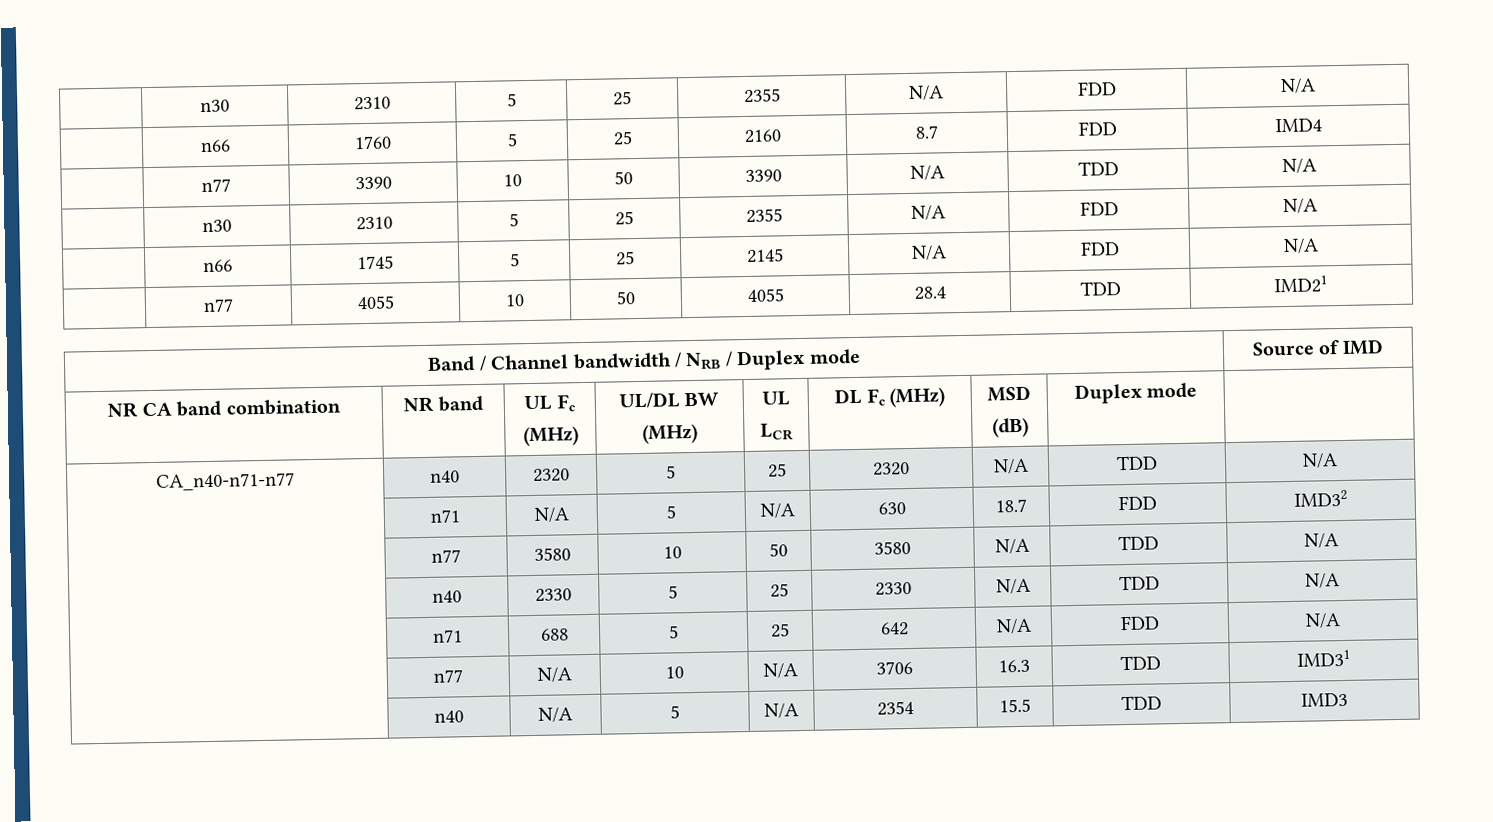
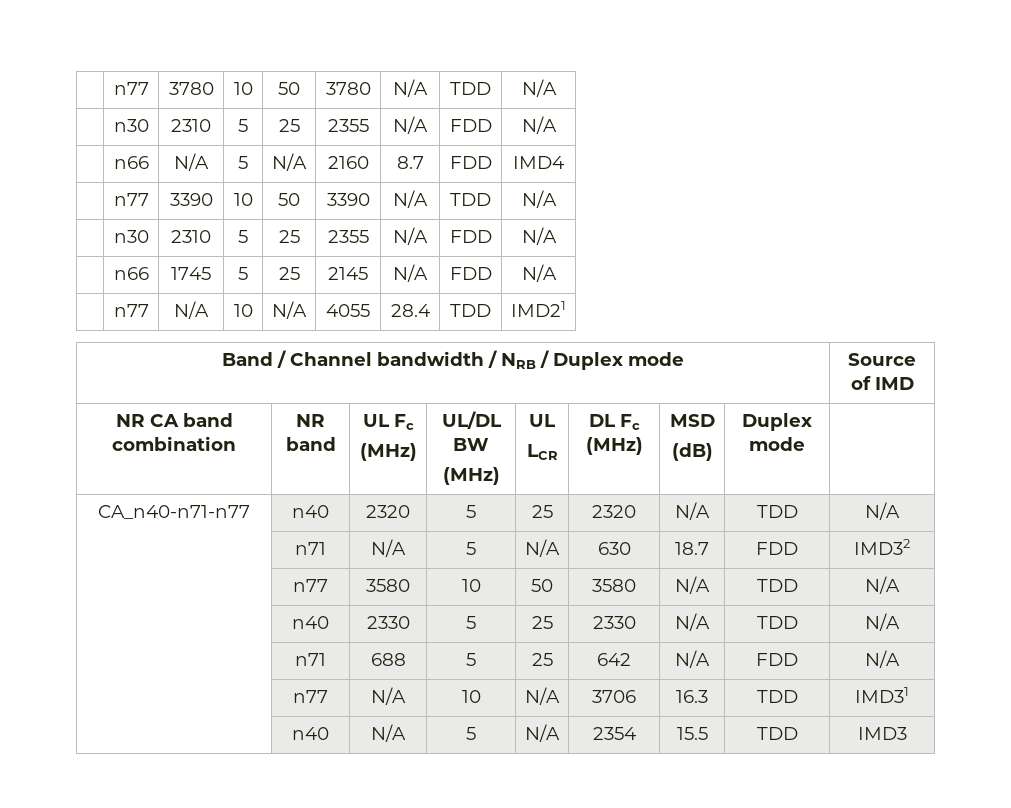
[200,99,230,113] [353,96,391,111] [506,93,517,107] [613,91,632,106] [743,88,781,104] [909,85,944,101] [1076,81,1117,96] [1279,78,1316,95] [200,139,231,153] [353,135,392,150] [506,133,518,147] [613,131,633,146] | n30 | 2310 | 5 | 25 | 2355 | N/A | FDD | N/A // | n66 | 1760 | 5 | 25 -> [113,82,149,95] [168,82,214,95] [233,82,253,95] [278,82,300,95] [325,82,371,95] [393,79,428,97] [450,82,491,95] [521,79,557,97] [113,119,149,132] [171,119,211,132] [238,119,248,132] [278,119,300,132] [327,119,369,132] [393,116,428,134] [449,119,492,132] [521,116,557,134] [113,156,149,169] [174,153,209,171] [238,156,248,169] [272,153,307,171] | n77 | 3780 | 10 | 50 | 3780 | N/A | TDD | N/A // | n30 | 2310 | 5 | 25 | 2355 | N/A | FDD | N/A // | n66 | N/A | 5 | N/A
[356,295,395,310] [505,294,525,307] [616,291,636,305] 4055 | 10 | 50 -> [174,301,209,319] [233,304,253,317] [272,301,307,319] N/A | 10 | N/A

